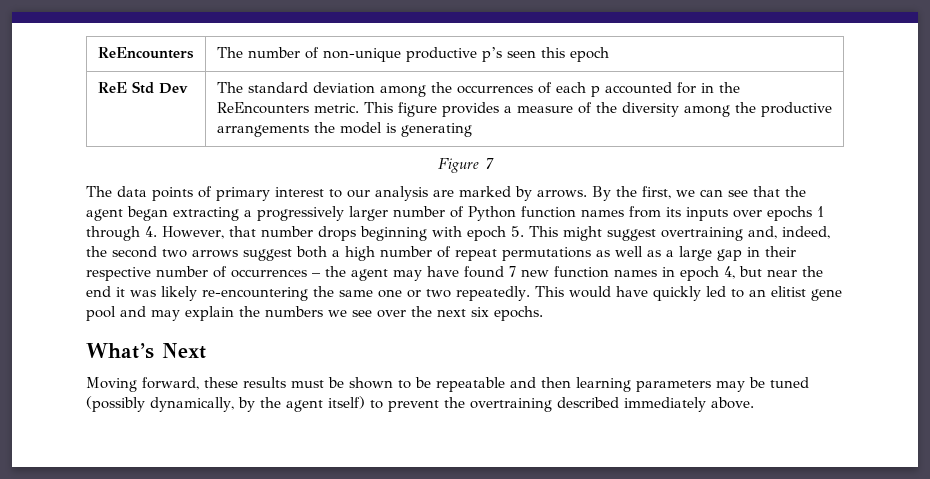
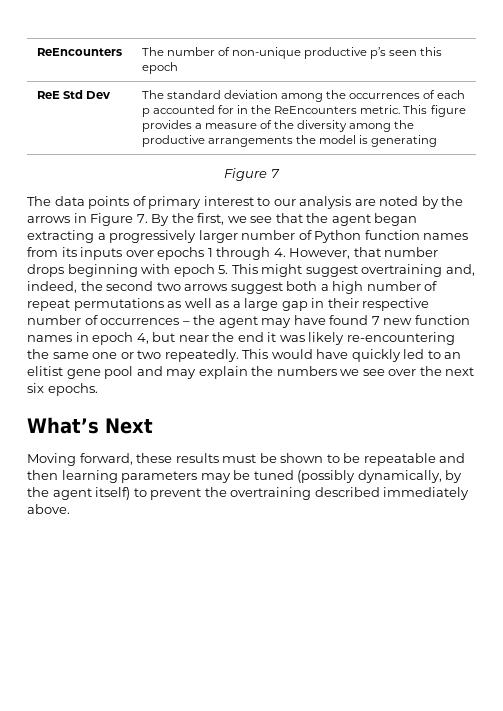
[459,186,587,201] marked by arrows. -> [379,196,464,209] [27,213,148,226] noted by the arrows in Figure 7.
[700,189,723,197] can -> (247, 219) none

